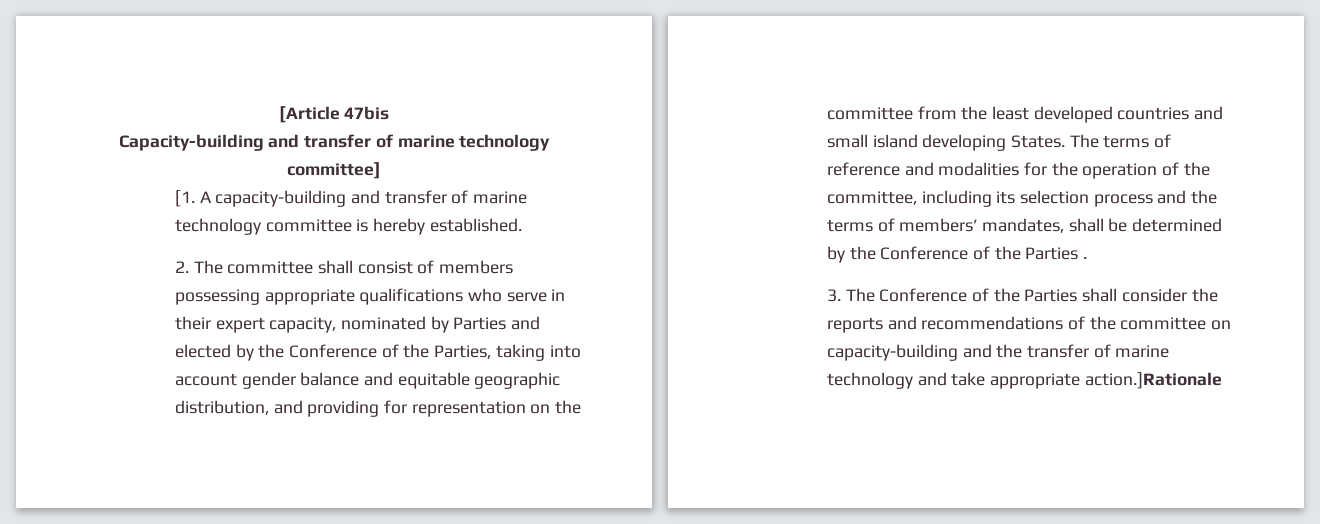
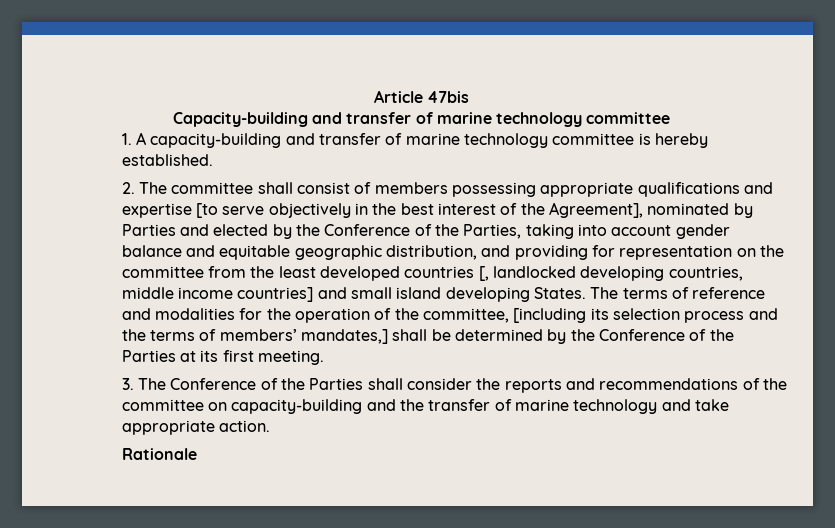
[278,106,340,123] [Article -> [373,90,423,103] Article
[287,162,381,179] [174,190,195,207] committee] // [1. -> [586,112,671,124] [121,133,132,145] committee // 1.
[467,288,566,302] [174,316,337,333] who serve in their expert capacity, -> [743,182,773,194] [121,202,643,218] and expertise [to serve objectively in the best interest of the Agreement],
(1190, 113) none -> [478,266,743,281] [121,287,314,302] [, landlocked developing countries, middle income countries]
[921,190,992,207] including -> [513,308,587,323] [including
[981,218,1064,233] mandates, -> [301,329,389,344] mandates,]
[1083,257,1088,259] . -> [180,350,325,365] at its first meeting.
[1084,372,1222,389] action.]Rationale -> [219,420,271,432] [121,448,197,460] action. // Rationale

